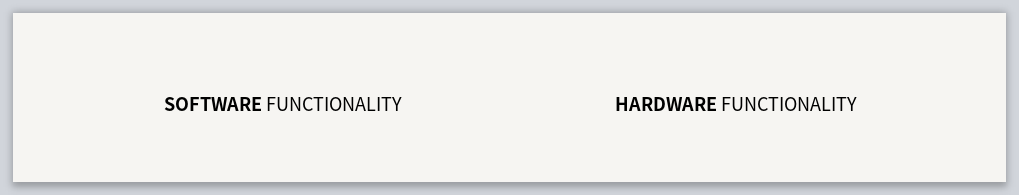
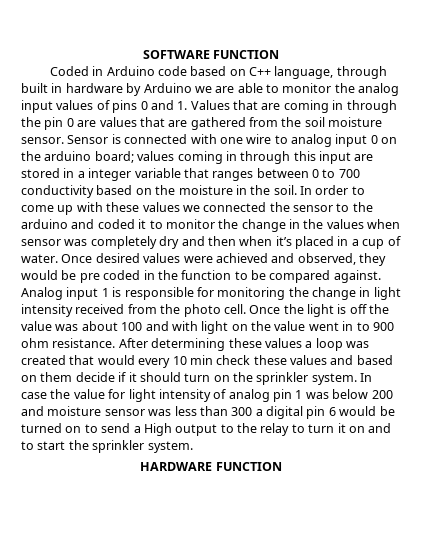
[266,97,403,111] FUNCTIONALITY -> [213,50,280,59] [49,66,387,79] [21,83,400,96] [21,100,397,113] [21,117,383,130] [21,134,398,147] [21,151,374,164] [21,168,360,181] [21,185,365,198] [21,202,373,215] [21,219,401,232] [21,236,401,249] [21,253,386,266] [21,270,381,283] [21,287,401,300] [21,304,390,317] [21,321,394,334] [21,338,369,351] [21,355,393,368] [21,372,373,385] [21,389,393,402] [21,406,395,419] [21,423,392,436] [21,440,193,453] FUNCTION // Coded in Arduino code based on C++ language, through built in hardware by Arduino we are able to monitor the analog input values of pins 0 and 1. Values that are coming in through the pin 0 are values that are gathered from the soil moisture sensor. Sensor is connected with one wire to analog input 0 on the arduino board; values coming in through this input are stored in a integer variable that ranges between 0 to 700 conductivity based on the moisture in the soil. In order to come up with these values we connected the sensor to the arduino and coded it to monitor the change in the values when sensor was completely dry and then when it’s placed in a cup of water. Once desired values were achieved and observed, they would be pre coded in the function to be compared against. Analog input 1 is responsible for monitoring the change in light intensity received from the photo cell. Once the light is off the value was about 100 and with light on the value went in to 900 ohm resistance. After determining these values a loop was created that would every 10 min check these values and based on them decide if it should turn on the sprinkler system. In case the value for light intensity of analog pin 1 was below 200 and moisture sensor was less than 300 a digital pin 6 would be turned on to send a High output to the relay to turn it on and to start the sprinkler system.
[721,97,858,111] FUNCTIONALITY -> [215,462,282,471] FUNCTION

